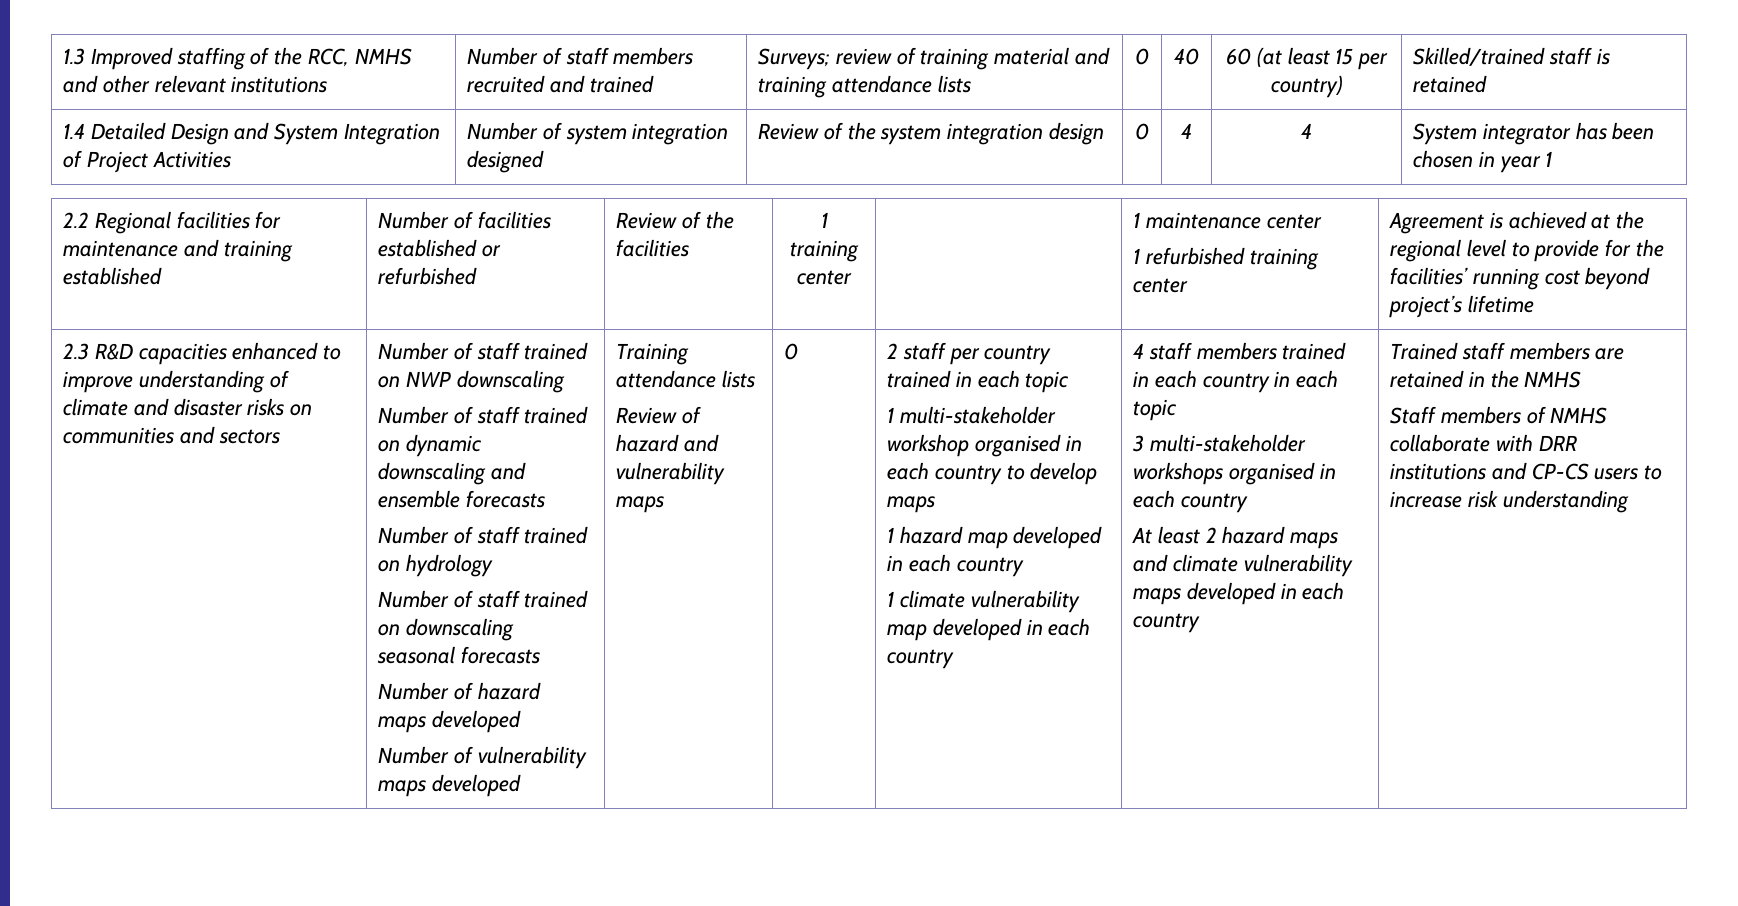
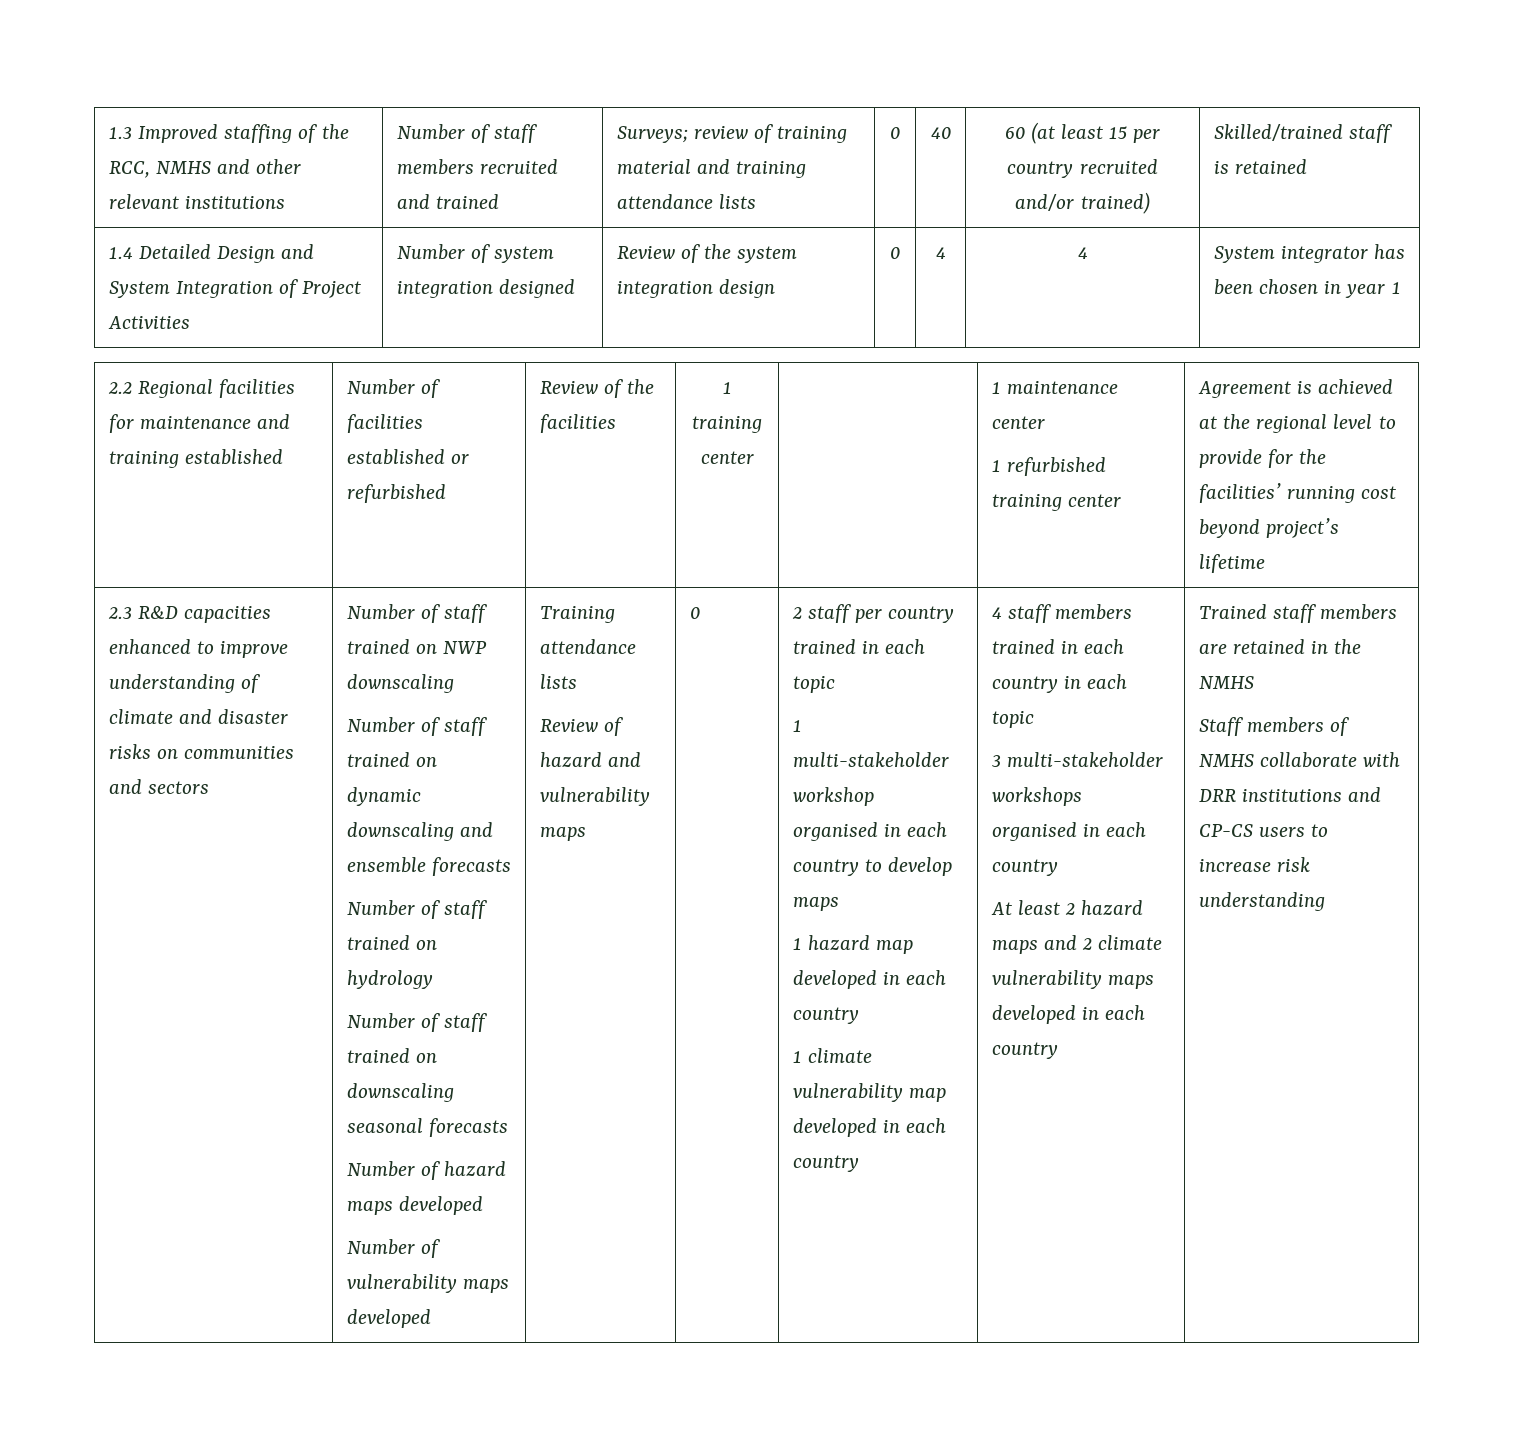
[1270,75,1343,98] country) -> [1007,159,1158,178] [1015,192,1150,214] country recruited and/or trained)
(1168, 563) none -> [1082,938,1093,950] 2

